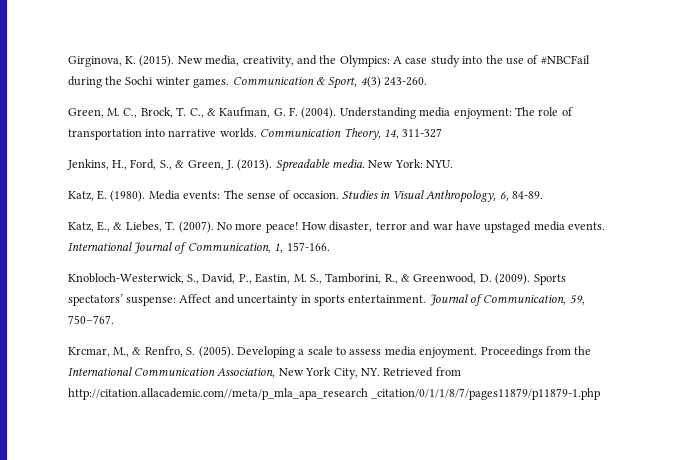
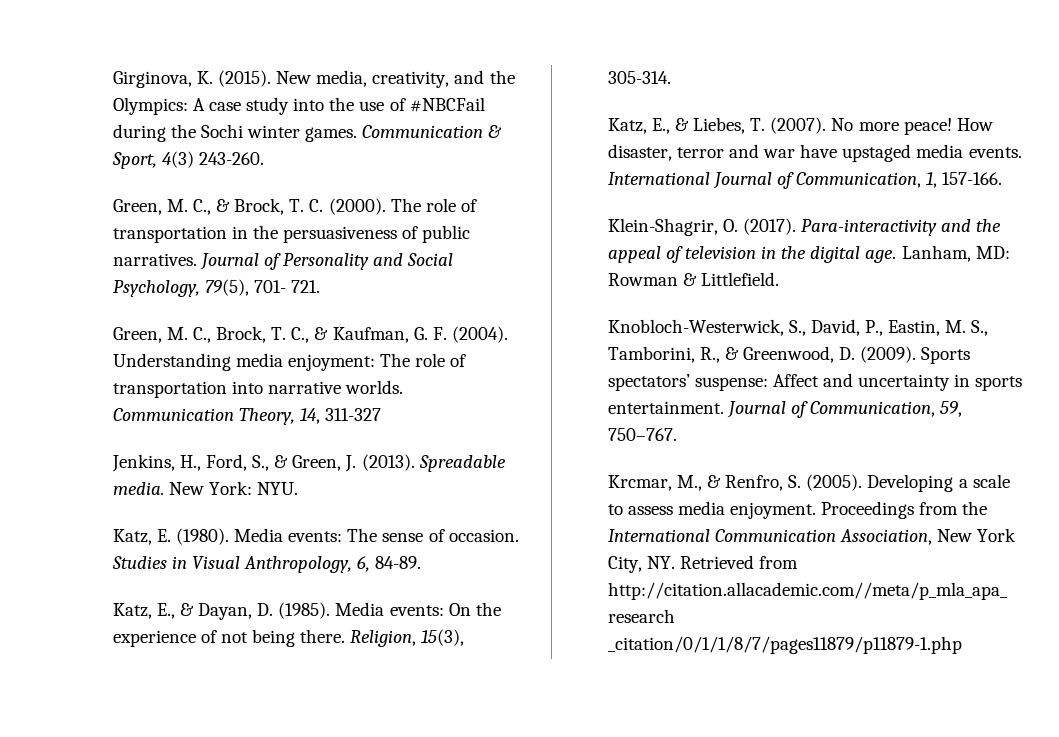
(428, 81) none -> [112,198,477,215] [112,225,471,243] [112,253,454,270] [112,279,321,297] // Green, M. C., & Brock, T. C. (2000). The role of transportation in the persuasiveness of public narratives. Journal of Personality and Social Psychology, 79(5), 701- 721.
(543, 195) none -> [112,602,501,620] [112,629,465,647] [607,71,671,84] // Katz, E., & Dayan, D. (1985). Media events: On the experience of not being there. Religion, 15(3), 305-314.
(330, 246) none -> [607,218,1002,236] [607,245,1010,263] [607,272,779,286] // Klein-Shagrir, O. (2017). Para-interactivity and the appeal of television in the digital age. Lanham, MD: Rowman & Littlefield.

